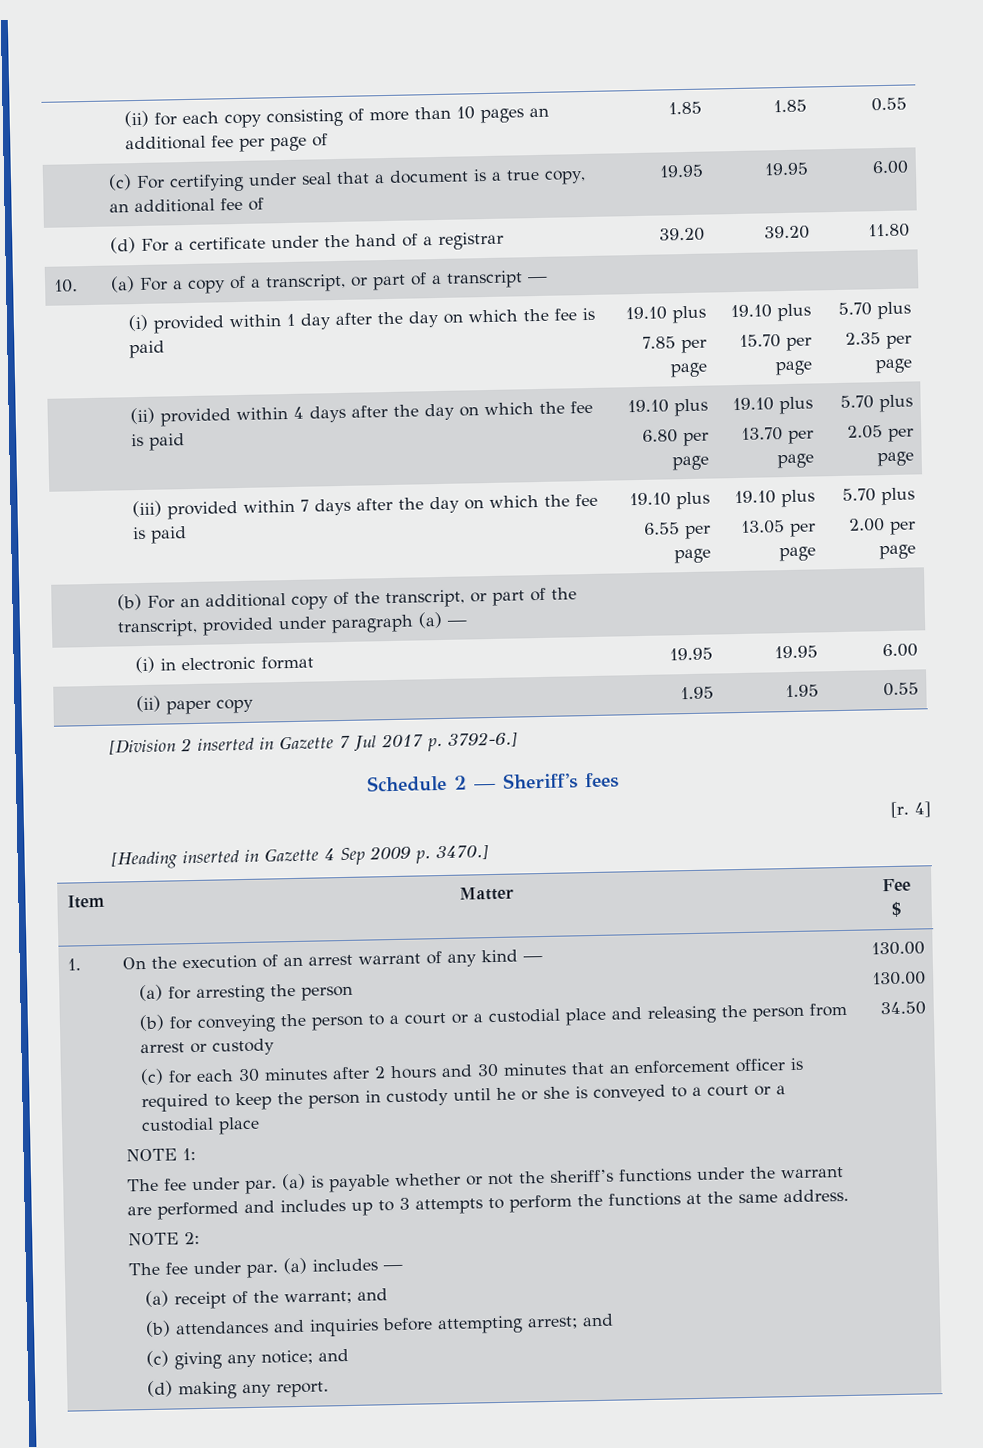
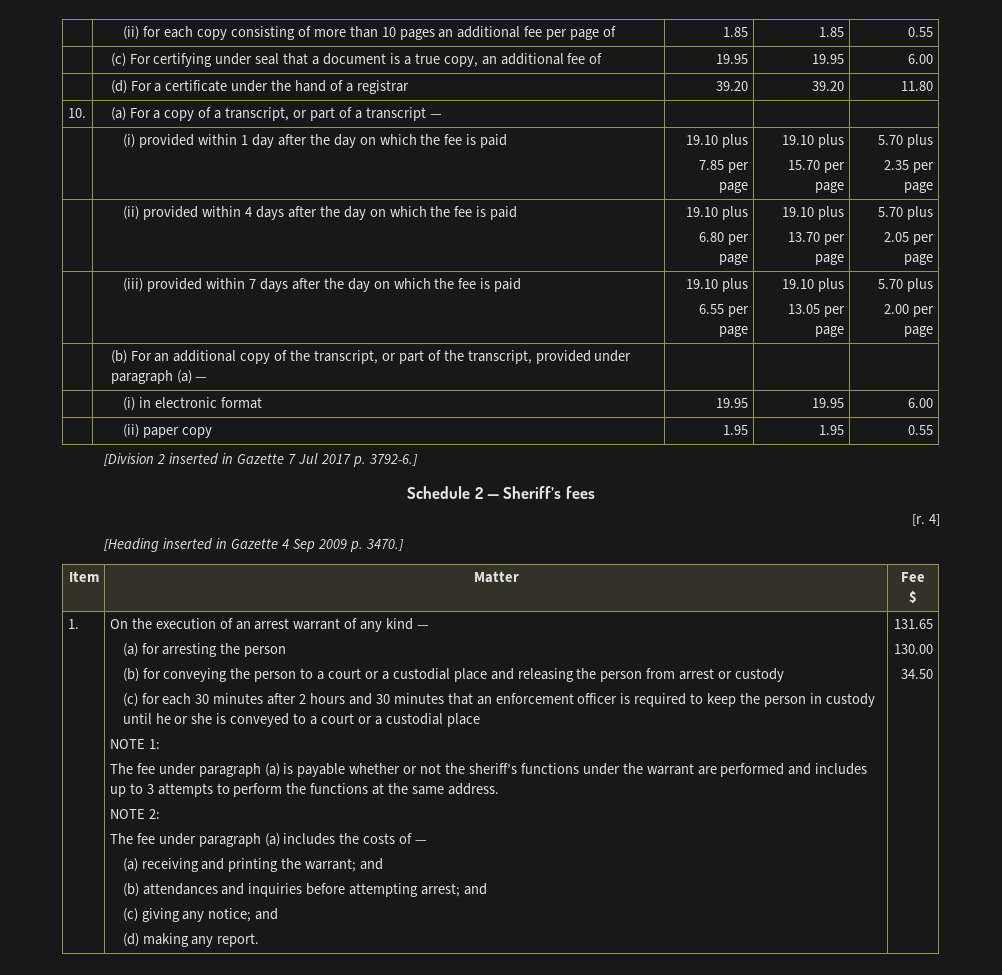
[244,1179,277,1195] par. -> [198,763,261,777] paragraph
[245,1263,279,1279] par. -> [198,833,261,847] paragraph
[382,1264,403,1271] [145,1290,249,1310] — // (a) receipt of -> [339,833,428,844] [122,858,279,872] the costs of — // (a) receiving and printing
[871,941,926,956] 130.00 -> [894,619,934,629] 131.65

